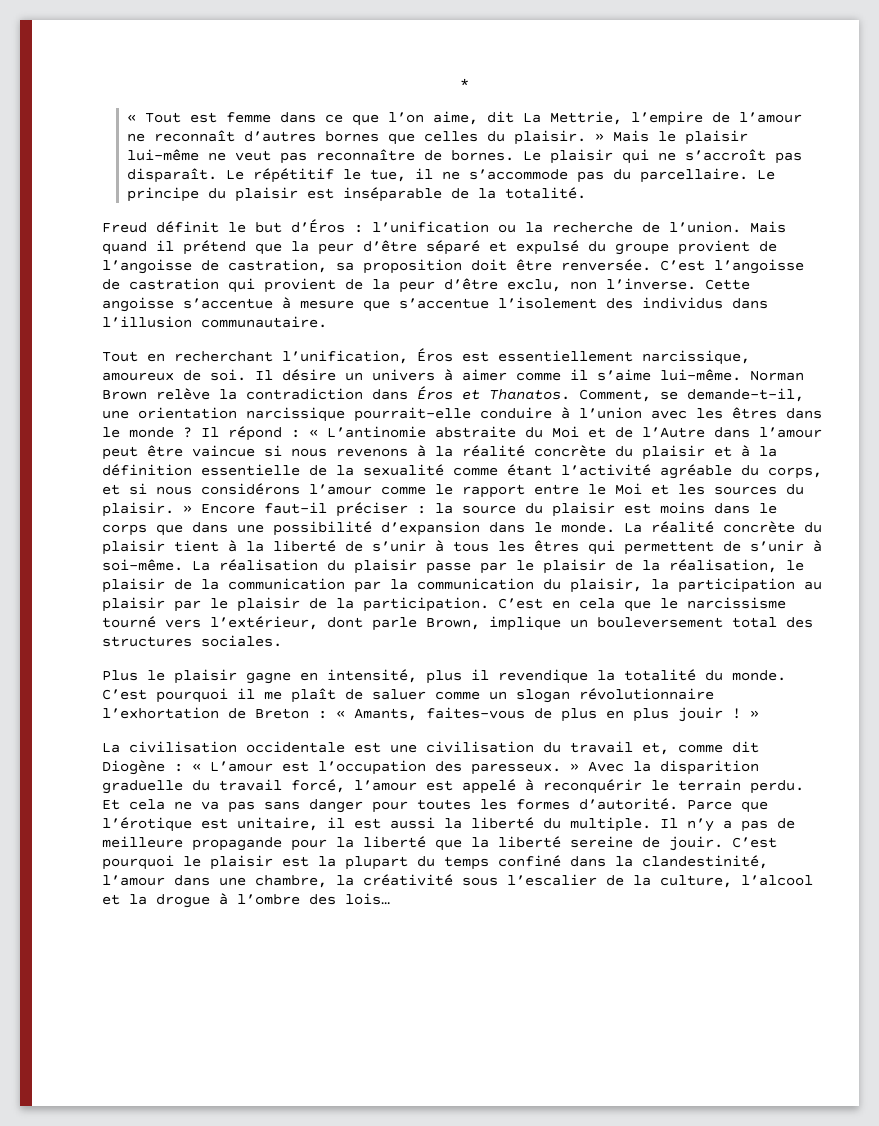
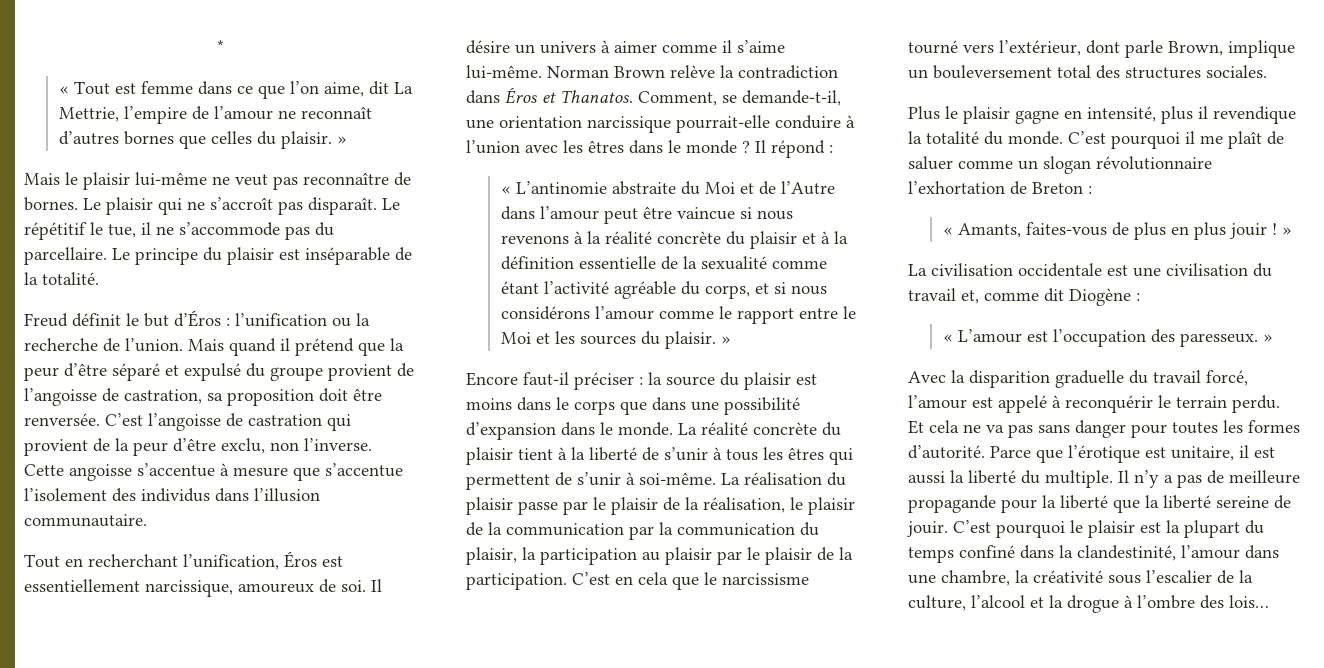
(605, 137) none -> (347, 140) //
(300, 433) none -> (833, 149) //
(192, 509) none -> (731, 340) //
(327, 714) none -> (1092, 190) //
(183, 767) none -> (1140, 297) //
(579, 767) none -> (1273, 338) //

